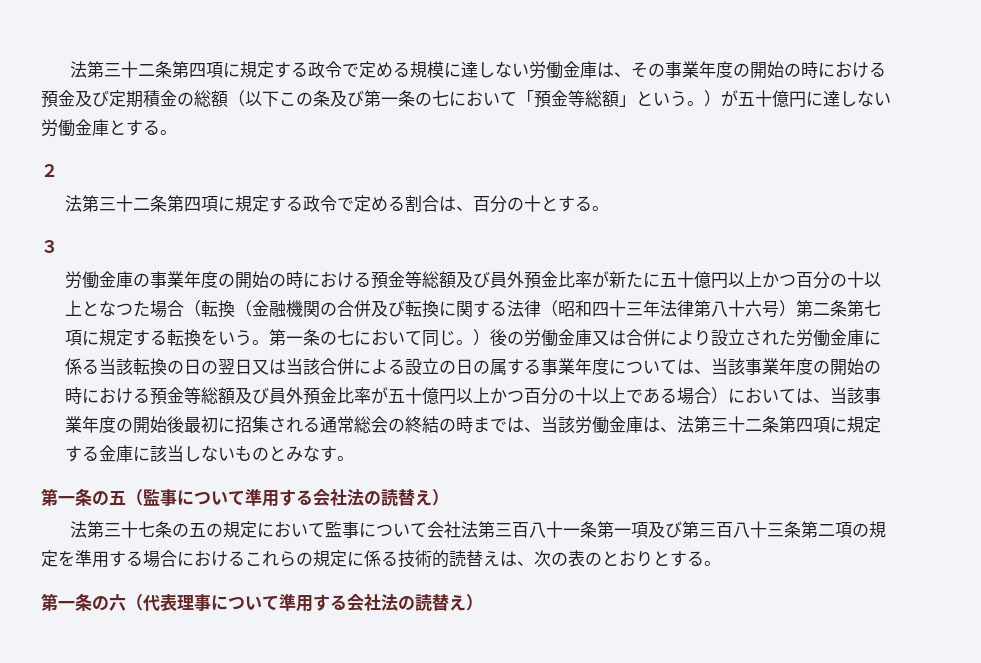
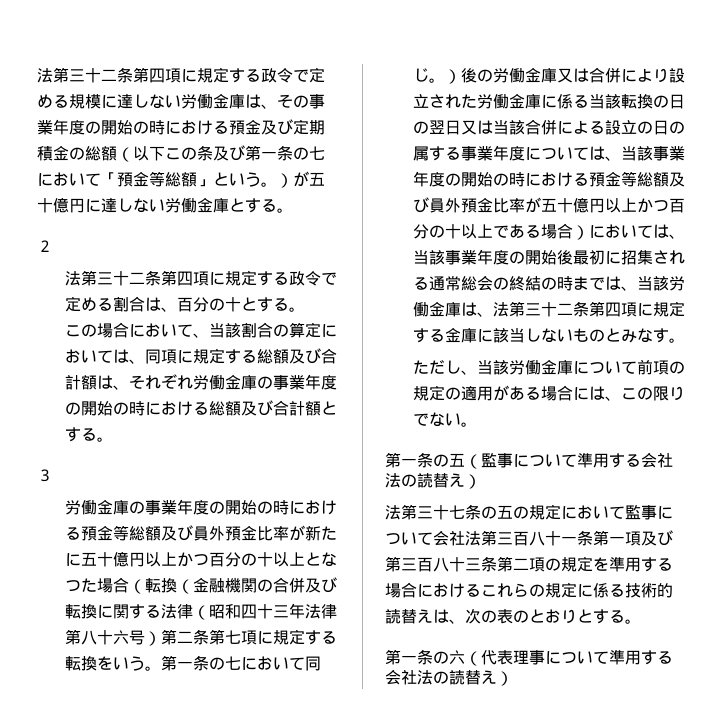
(609, 208) none -> [65,322,338,338] [65,348,338,364] [65,374,338,390] [65,400,338,416] [65,427,114,442] // この場合において、当該割合の算定においては、同項に規定する総額及び合計額は、それぞれ労働金庫の事業年度の開始の時における総額及び合計額とする。
(354, 458) none -> [413,359,686,375] [413,385,686,401] [413,412,478,427] // ただし、当該労働金庫について前項の規定の適用がある場合には、この限りでない。

